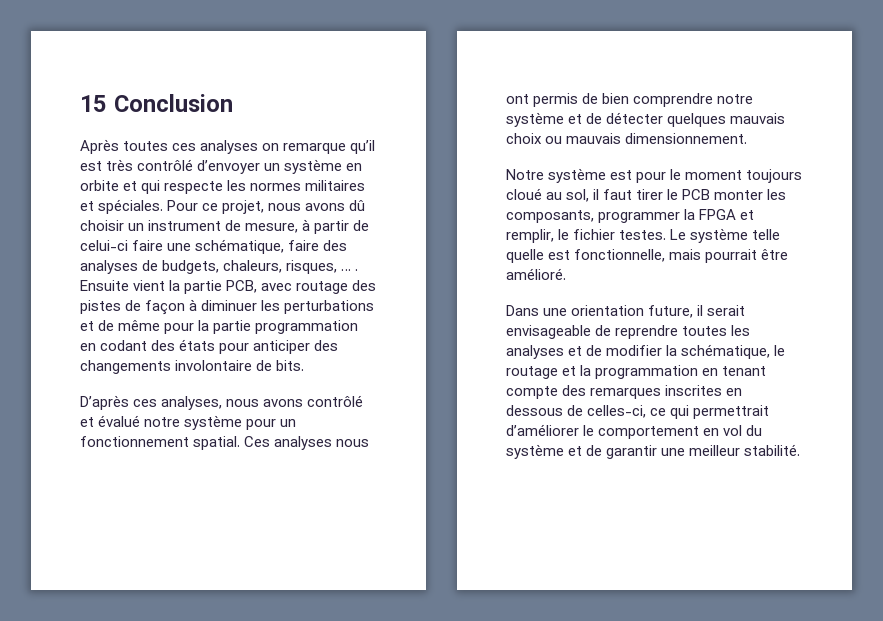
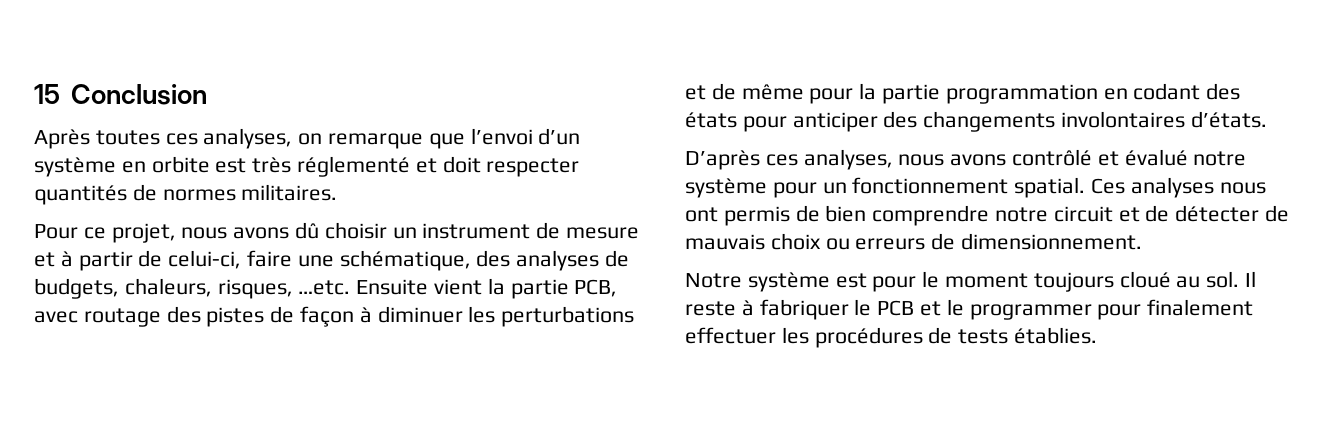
[200,140,259,154] analyses -> [203,128,293,149] analyses,
[350,140,376,154] [80,159,363,174] [80,180,366,194] [80,199,164,214] qu’il est très contrôlé d’envoyer un système en orbite et qui respecte les normes militaires et spéciales. -> [428,128,581,149] [34,156,580,177] [34,184,338,205] que l’envoi d’un système en orbite est très réglementé et doit respecter quantités de normes militaires. //
[245,223,299,233] mesure, -> [566,227,640,239] [34,252,55,267] mesure et
[80,240,128,251] celui-ci -> [168,250,242,269] celui-ci,
[288,240,320,251] faire -> (471, 260) none
[341,269,359,271] … . -> [298,280,351,295] …etc.
[175,360,305,371] involontaire de bits. -> [1061,111,1267,128] involontaires d’états.
[506,112,564,127] système -> [1053,206,1113,222] circuit
[667,113,727,127] quelques -> [1265,205,1290,222] de
[566,133,622,144] mauvais -> [855,233,956,250] erreurs de
[566,189,787,202] [506,209,755,223] [506,228,781,243] [506,249,789,263] [506,268,566,280] [506,305,746,318] [506,325,751,339] [506,344,786,359] [506,365,767,379] [506,385,743,399] [506,405,770,419] [506,424,763,439] [506,444,801,459] sol, il faut tirer le PCB monter les composants, programmer la FPGA et remplir, le fichier testes. Le système telle quelle est fonctionnelle, mais pourrait être amélioré. // Dans une orientation future, il serait envisageable de reprendre toutes les analyses et de modifier la schématique, le routage et la programmation en tenant compte des remarques inscrites en dessous de celles-ci, ce qui permettrait d’améliorer le comportement en vol du système et de garantir une meilleur stabilité. -> [1206,271,1257,288] [685,299,1254,320] [685,327,1098,348] sol. Il reste à fabriquer le PCB et le programmer pour finalement effectuer les procédures de tests établies.

